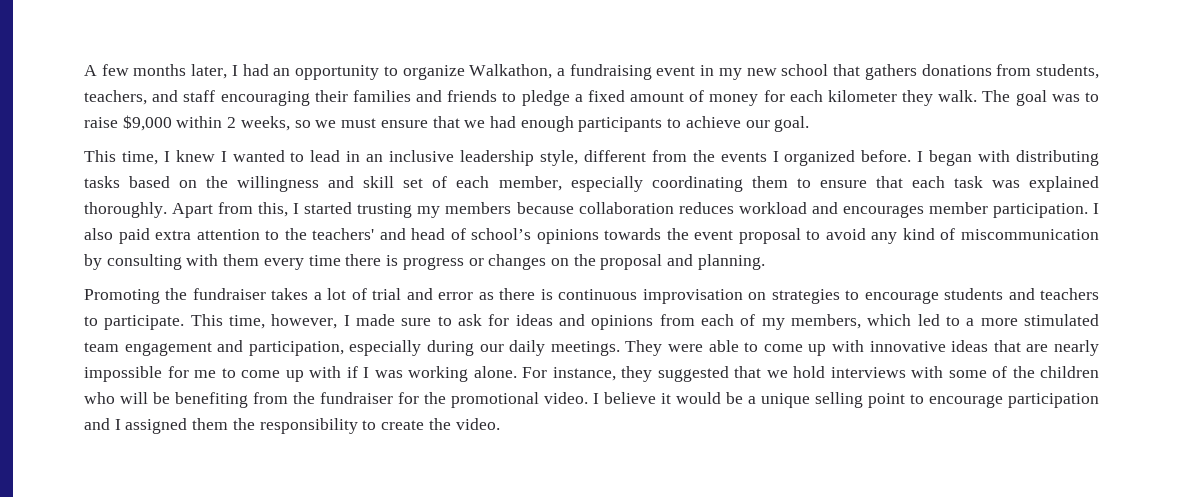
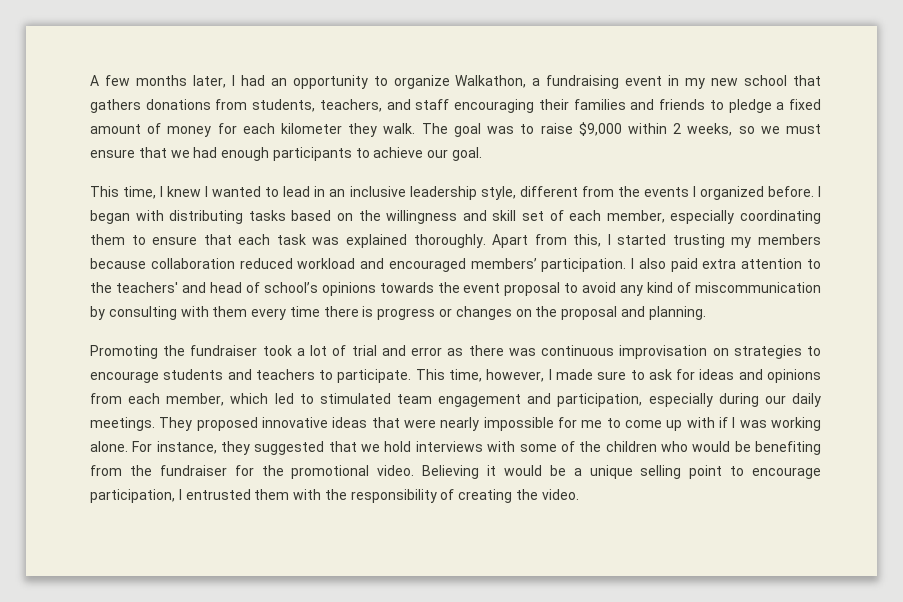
[678,202,734,214] reduces -> [239,258,293,269] reduced
[842,202,988,218] encourages member -> [388,258,537,272] encouraged members’
[271,288,309,300] takes -> [262,345,292,356] took
[540,289,553,300] is -> [508,348,536,356] was
[740,314,862,330] of my members, -> [166,393,225,406] member,
[966,318,1018,326] a more -> (314, 399) none
[668,340,865,356] were able to come up with -> [196,417,258,431] proposed
[1026,344,1049,352] are -> [404,419,436,428] were
[120,392,148,404] will -> [692,441,731,452] would
[593,392,656,404] I believe -> [422,465,480,479] Believing
[1008,393,1099,408] [84,418,425,434] participation and I assigned them the responsibility to create -> [90,489,513,503] participation, I entrusted them with the responsibility of creating

